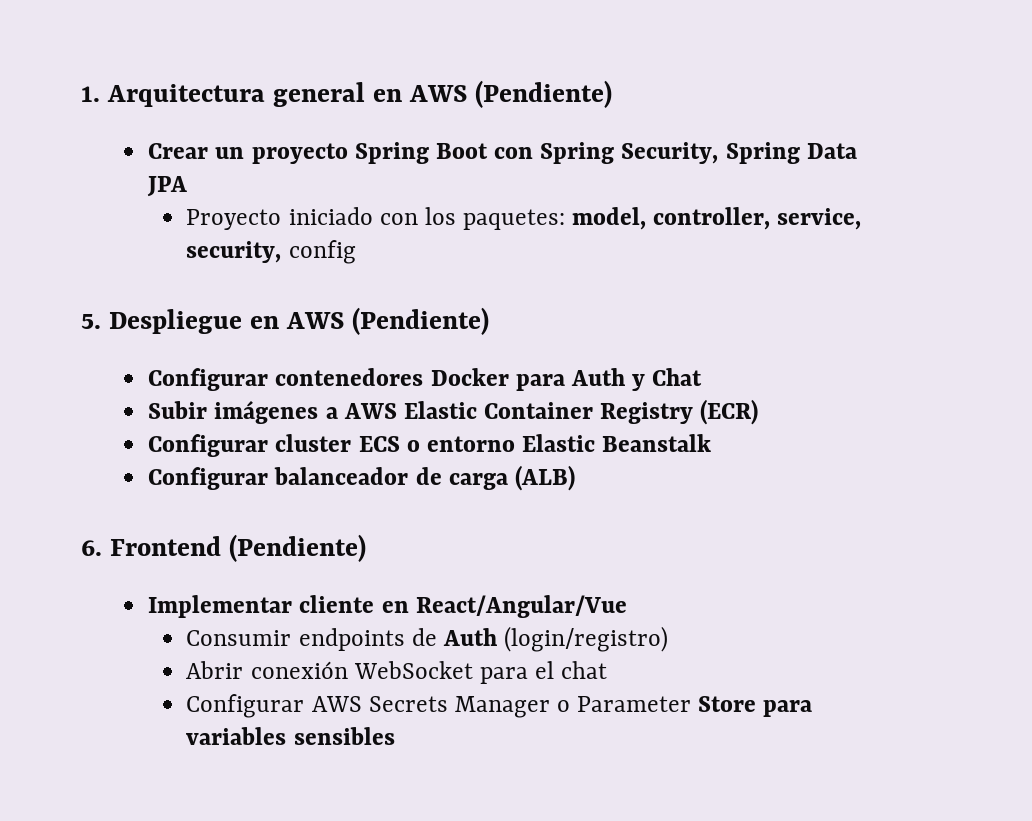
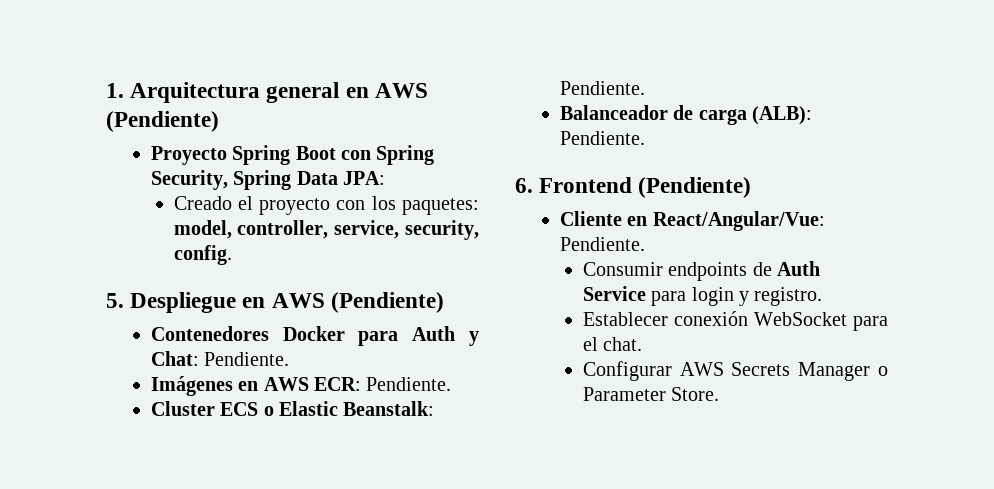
[148,143,348,164] Crear un proyecto -> [150,146,227,165] Proyecto
[147,176,188,197] [186,207,373,230] JPA // Proyecto iniciado -> [343,171,386,185] [173,196,331,215] JPA: // Creado el proyecto
[288,240,356,264] config -> [173,245,232,265] config.
[148,368,424,391] Configurar contenedores -> [150,326,269,341] Contenedores
[652,368,703,386] [148,399,759,425] [148,434,712,457] [148,465,575,491] Chat // Subir imágenes a AWS Elastic Container Registry (ECR) // Configurar cluster ECS o entorno Elastic Beanstalk // Configurar balanceador de carga (ALB) -> [150,351,290,366] [150,376,452,396] [150,401,435,416] [559,81,645,95] [559,105,813,125] [559,131,645,145] Chat: Pendiente. // Imágenes en AWS ECR: Pendiente. // Cluster ECS o Elastic Beanstalk: Pendiente. // Balanceador de carga (ALB): Pendiente.
[148,595,627,618] Implementar cliente en React/Angular/Vue -> [559,211,825,231] [559,237,645,251] Cliente en React/Angular/Vue: Pendiente.
[503,626,668,652] [186,661,244,679] (login/registro) // Abrir -> [582,286,823,306] [582,312,668,326] Service para login y registro. // Establecer
[561,661,608,679] chat -> [603,337,643,351] chat.
[698,696,813,717] [186,727,395,745] Store para variables sensibles -> [671,387,720,401] Store.

